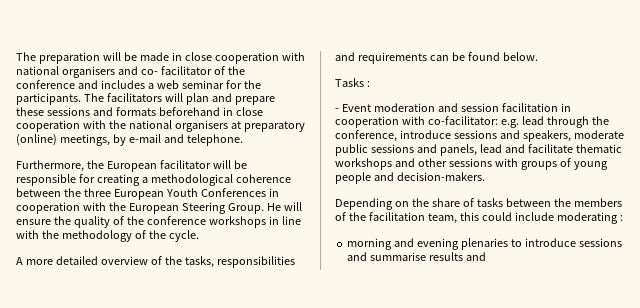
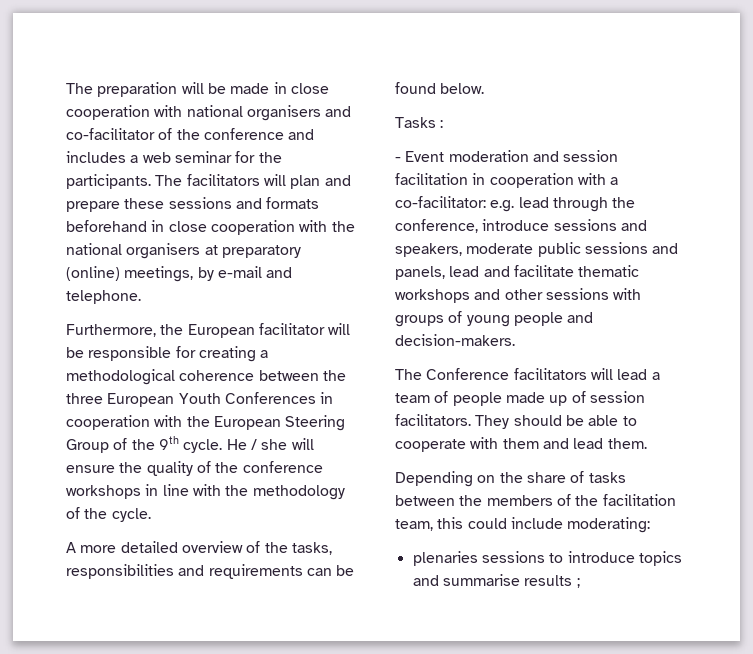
[140,66,212,75] co- facilitator -> [66,128,155,140] co-facilitator
[227,203,281,214] Group. He -> [66,436,288,453] Group of the 9th cycle. He / she
(425, 120) none -> [610,177,619,185] a
(485, 176) none -> [395,368,660,380] [395,391,645,406] [395,414,637,429] [395,437,647,452] // The Conference facilitators will lead a team of people made up of session facilitators. They should be able to cooperate with them and lead them.
[556,212,623,224] [347,238,509,250] moderating : // morning and evening plenaries -> [567,517,651,533] [412,551,545,566] moderating: // plenaries sessions
[578,238,622,247] sessions -> [638,551,682,566] topics
[466,252,487,261] and -> [576,578,580,588] ;

